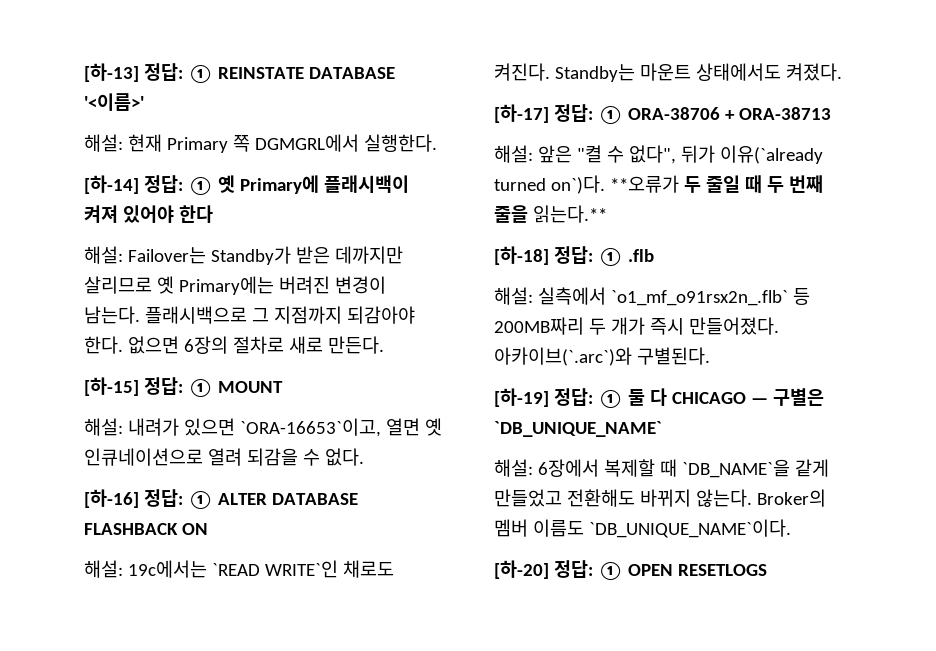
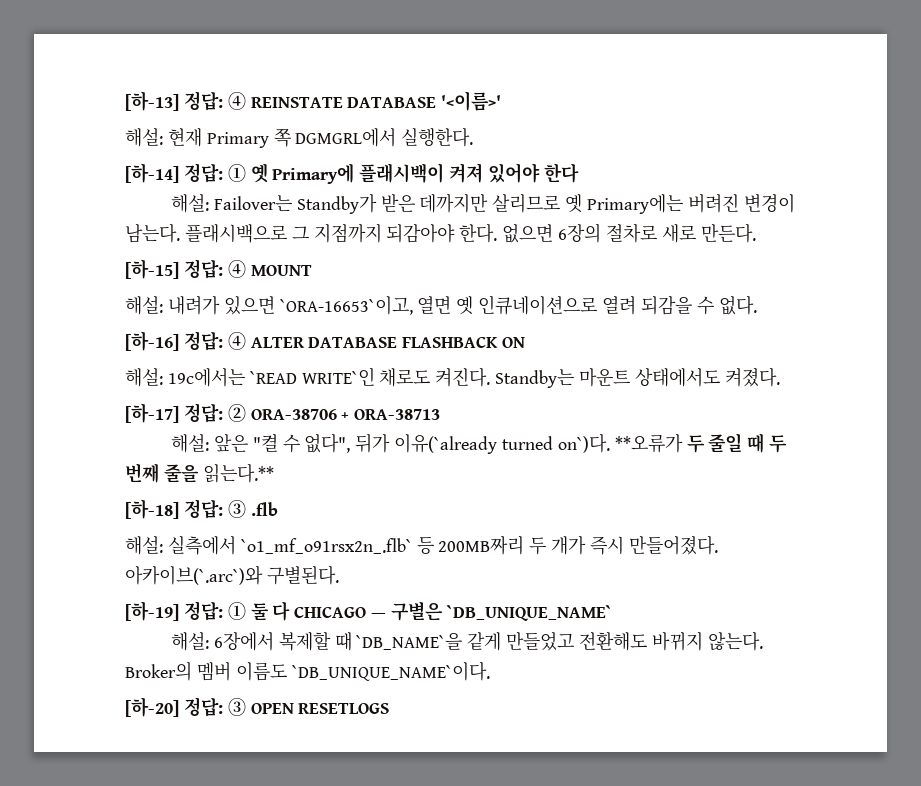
[187,65,213,83] ① -> [227,92,246,110] ④
[187,379,213,397] ① -> [227,260,246,278] ④
[187,491,213,509] ① -> [227,332,246,350] ④
[597,106,623,124] ① -> [227,404,246,422] ②
[597,248,623,266] ① -> [227,500,246,518] ③
[597,562,623,580] ① -> [227,698,246,716] ③

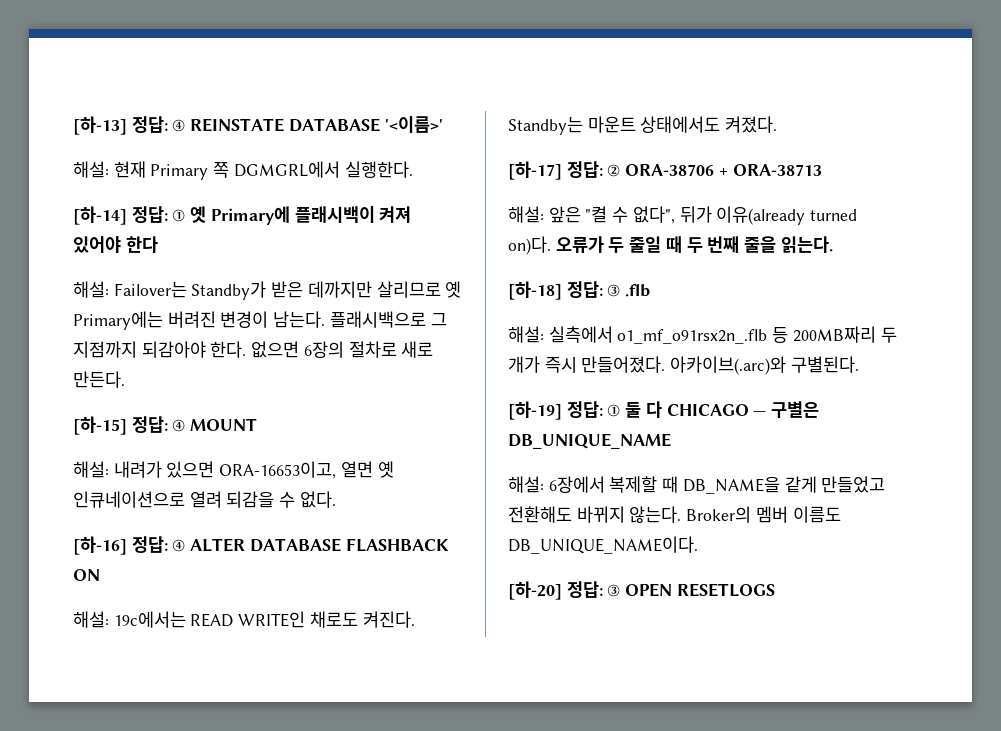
[279,296,413,315] `ORA-16653`이고, -> [219,461,337,479] ORA-16653이고,
[249,367,375,386] `READ WRITE`인 -> [190,611,306,628] READ WRITE인
[394,433,683,454] 이유(`already turned on`)다. **오류가 -> [716,206,858,225] [508,236,604,255] 이유(already turned on)다. 오류가
[202,463,274,483] 읽는다.** -> [780,236,833,253] 읽는다.
[240,538,412,554] `o1_mf_o91rsx2n_.flb` -> [617,329,768,344] o1_mf_o91rsx2n_.flb
[125,565,263,585] 아카이브(`.arc`)와 -> [670,356,787,375] 아카이브(.arc)와
[445,605,612,621] `DB_UNIQUE_NAME` -> [508,433,671,449] DB_UNIQUE_NAME
[356,633,463,650] `DB_NAME`을 -> [682,476,780,494] DB_NAME을
[291,661,490,681] `DB_UNIQUE_NAME`이다. -> [508,536,698,554] DB_UNIQUE_NAME이다.

